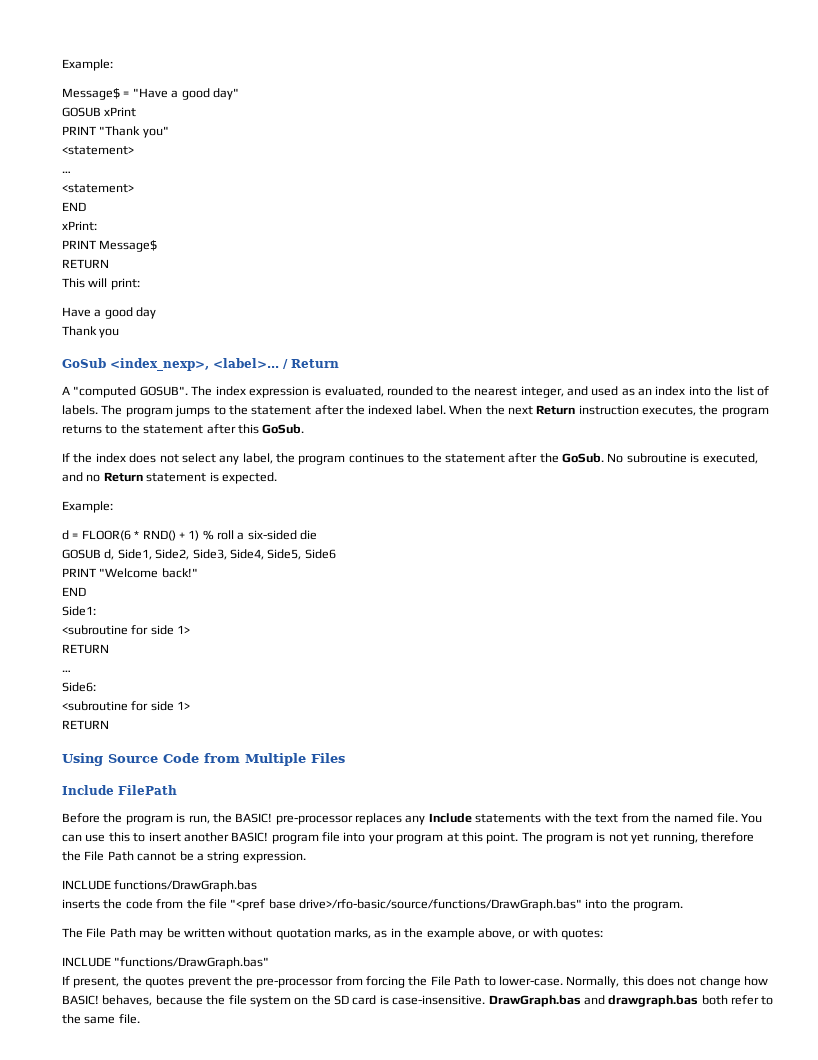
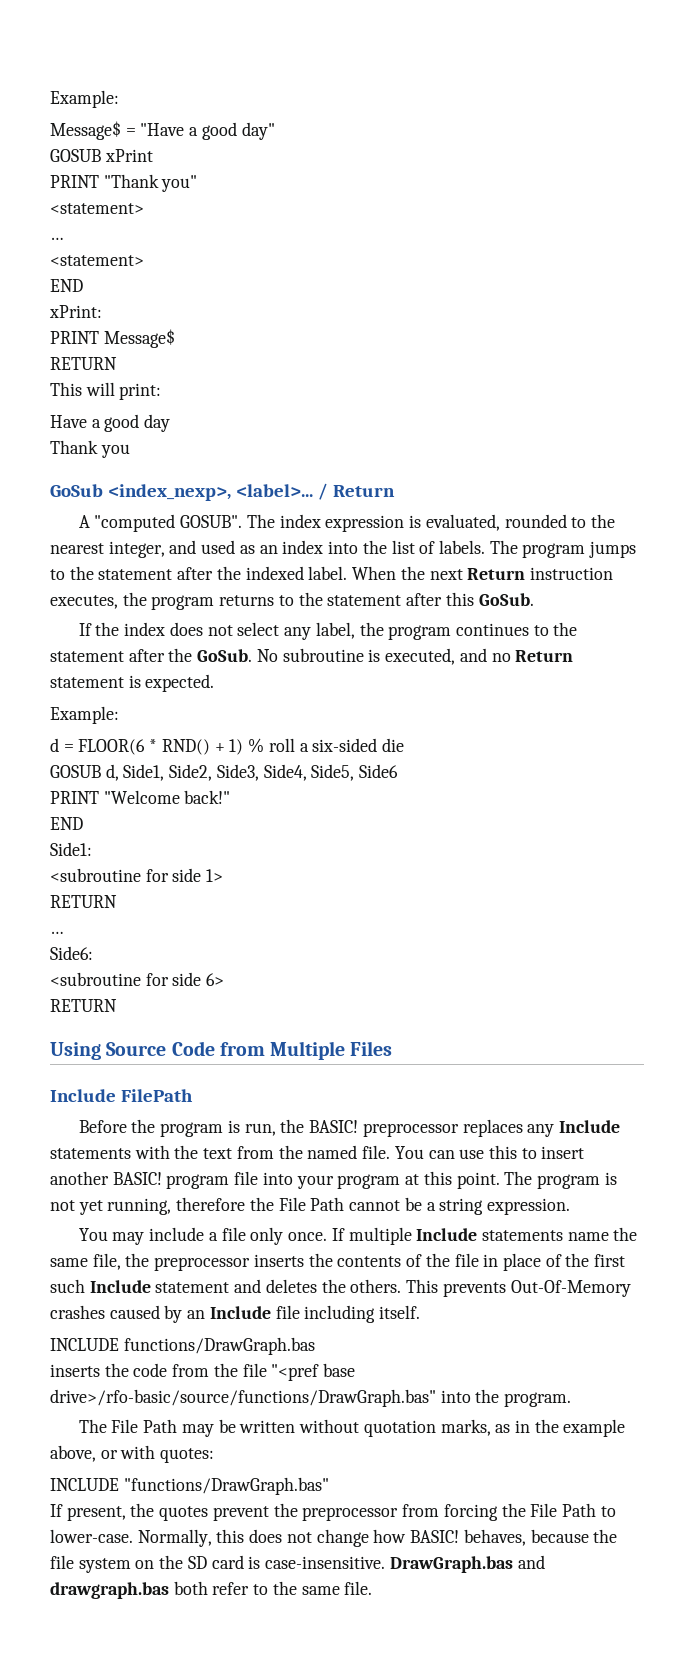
[177,701,191,710] 1> -> [206,973,225,986] 6>
[275,815,353,825] pre-processor -> [362,1123,459,1137] preprocessor
(306, 857) none -> [78,1227,638,1245] [50,1253,626,1271] [50,1279,631,1297] [50,1305,421,1323] // You may include a file only once. If multiple Include statements name the same file, the preprocessor inserts the contents of the file in place of the first such Include statement and deletes the others. This prevents Out-Of-Memory crashes caused by an Include file including itself.
[256,978,334,988] pre-processor -> [302,1507,399,1521] preprocessor

